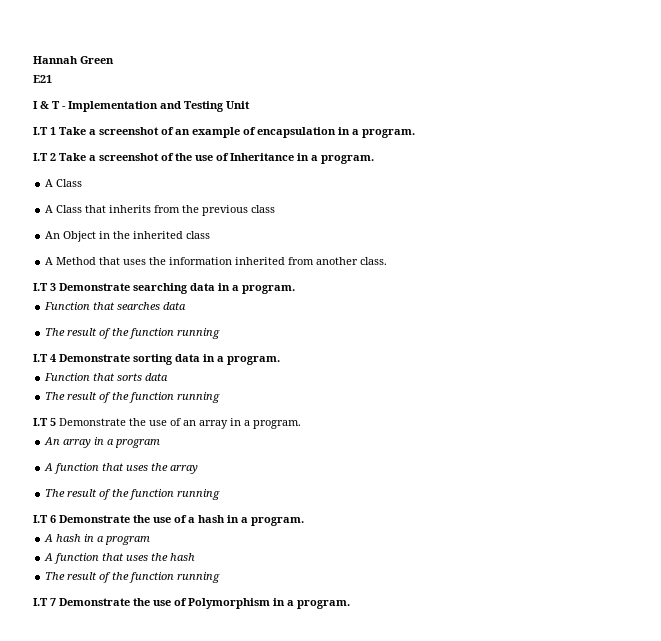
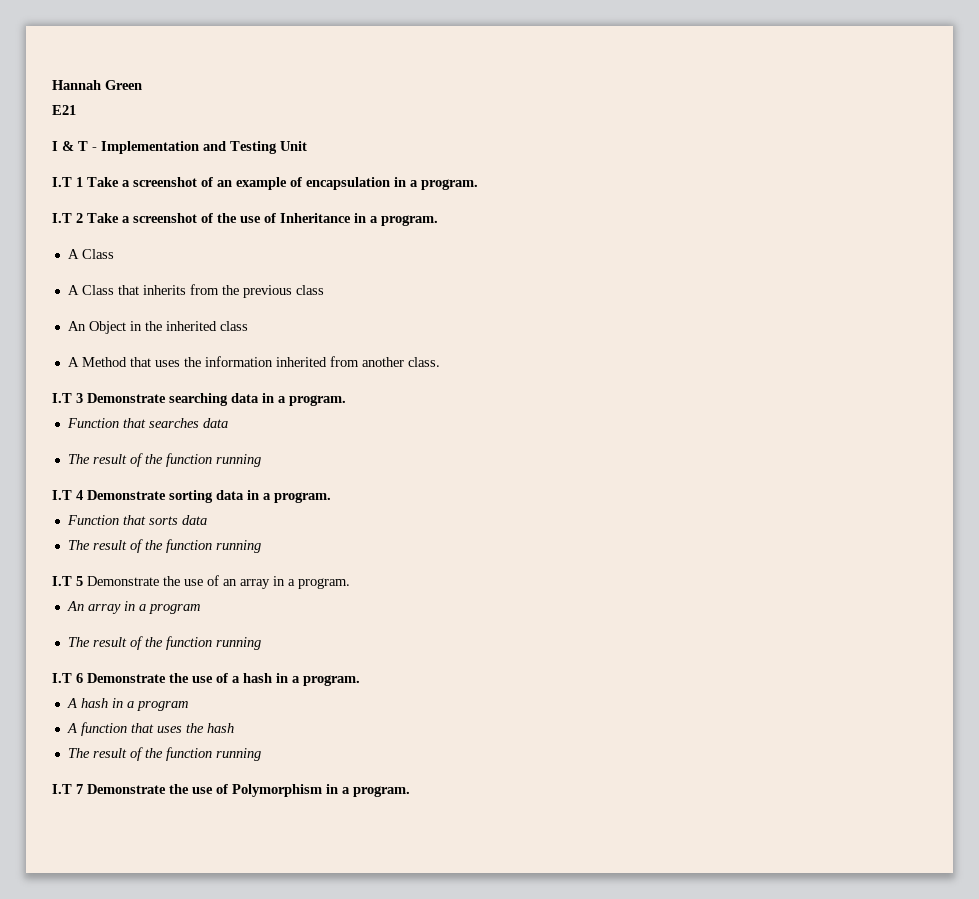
[44,463,199,474] // A function that uses the array -> (200, 609) none

